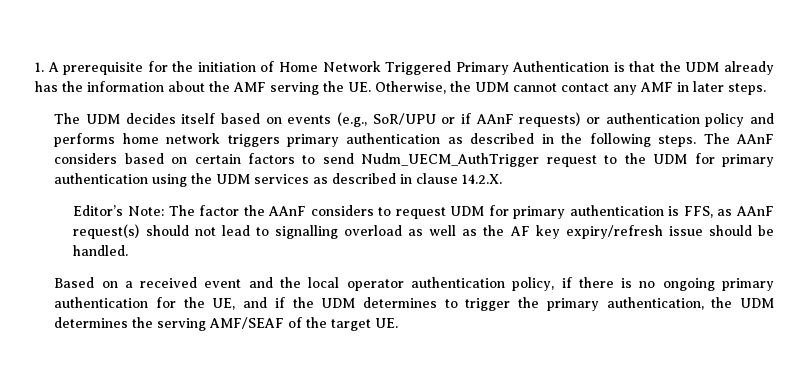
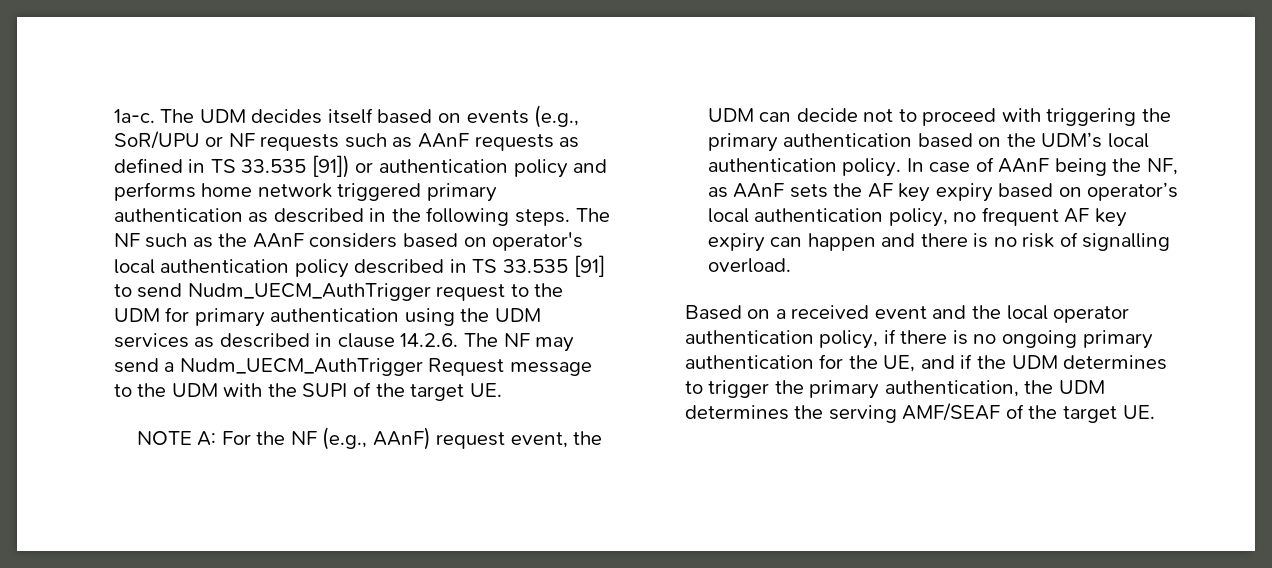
[35,61,774,75] [35,81,766,95] 1. A prerequisite for the initiation of Home Network Triggered Primary Authentication is that the UDM already has the information about the AMF serving the UE. Otherwise, the UDM cannot contact any AMF in later steps. // -> [113,109,155,123] 1a-c.
[460,112,581,127] if AAnF requests) -> [228,133,580,151] [113,155,350,178] NF requests such as AAnF requests as defined in TS 33.535 [91])
[227,134,280,147] triggers -> [337,183,422,201] triggered
[735,134,774,144] [54,153,296,164] AAnF considers based on certain factors -> [113,232,584,251] [113,255,605,278] NF such as the AAnF considers based on operator's local authentication policy described in TS 33.535 [91]
[462,174,503,184] [73,205,774,219] [73,224,774,239] [73,245,129,256] 14.2.X. // Editor’s Note: The factor the AAnF considers to request UDM for primary authentication is FFS, as AAnF request(s) should not lead to signalling overload as well as the AF key expiry/refresh issue should be handled. -> [400,333,575,352] [113,358,592,376] [113,382,502,401] [136,427,603,450] [707,108,1171,126] [707,132,1149,152] [707,157,1178,177] [707,182,1179,202] [707,207,1127,227] [707,232,1171,252] [707,258,791,273] 14.2.6. The NF may send a Nudm_UECM_AuthTrigger Request message to the UDM with the SUPI of the target UE. // NOTE A: For the NF (e.g., AAnF) request event, the UDM can decide not to proceed with triggering the primary authentication based on the UDM’s local authentication policy. In case of AAnF being the NF, as AAnF sets the AF key expiry based on operator’s local authentication policy, no frequent AF key expiry can happen and there is no risk of signalling overload.

